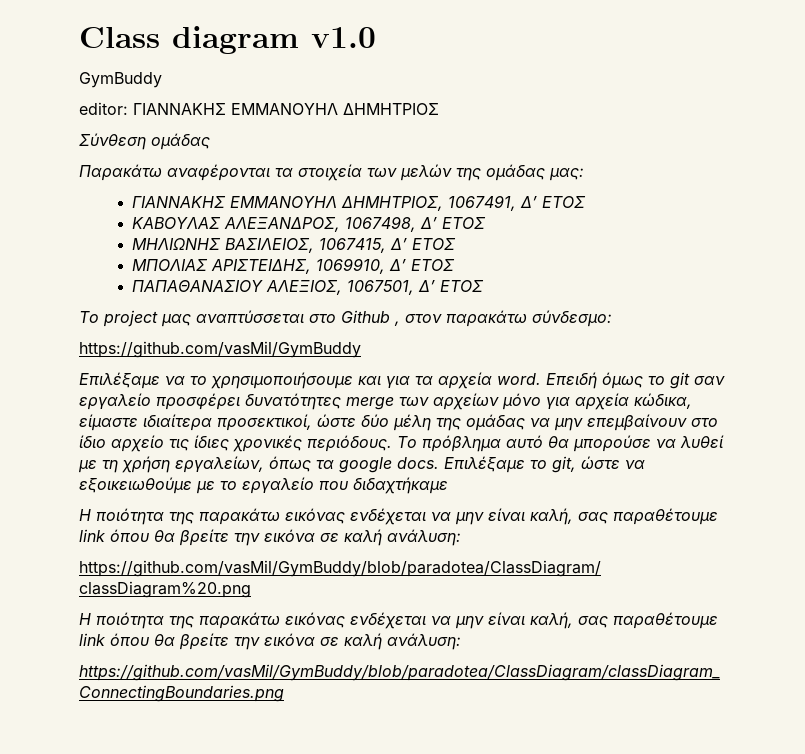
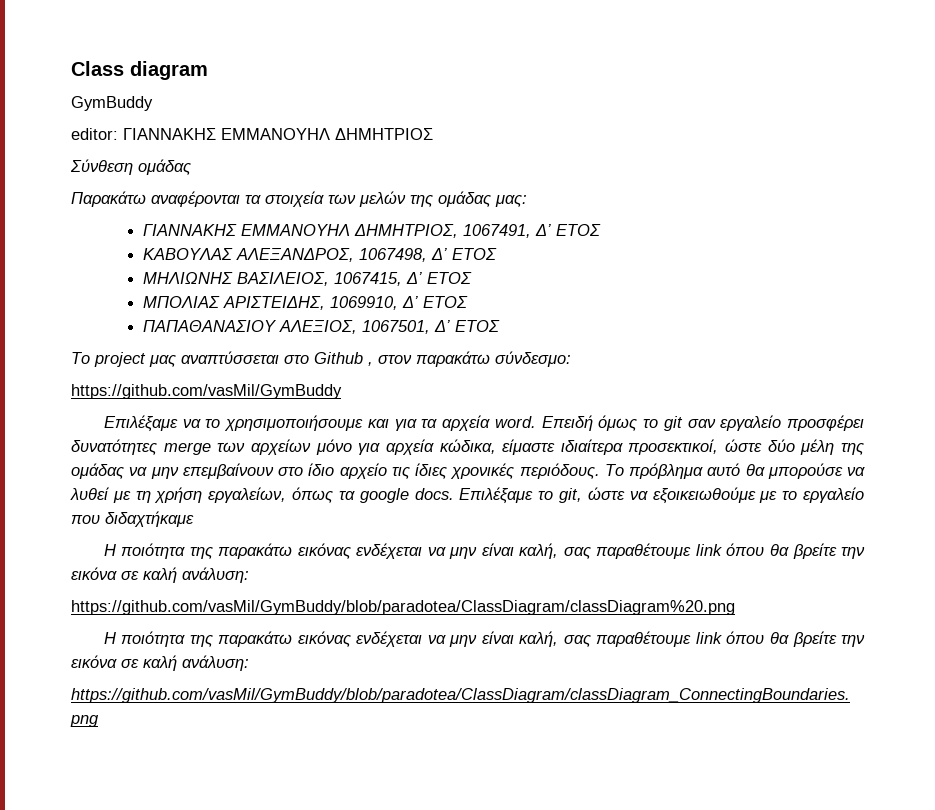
[311,27,376,48] v1.0 -> (208, 70) none

